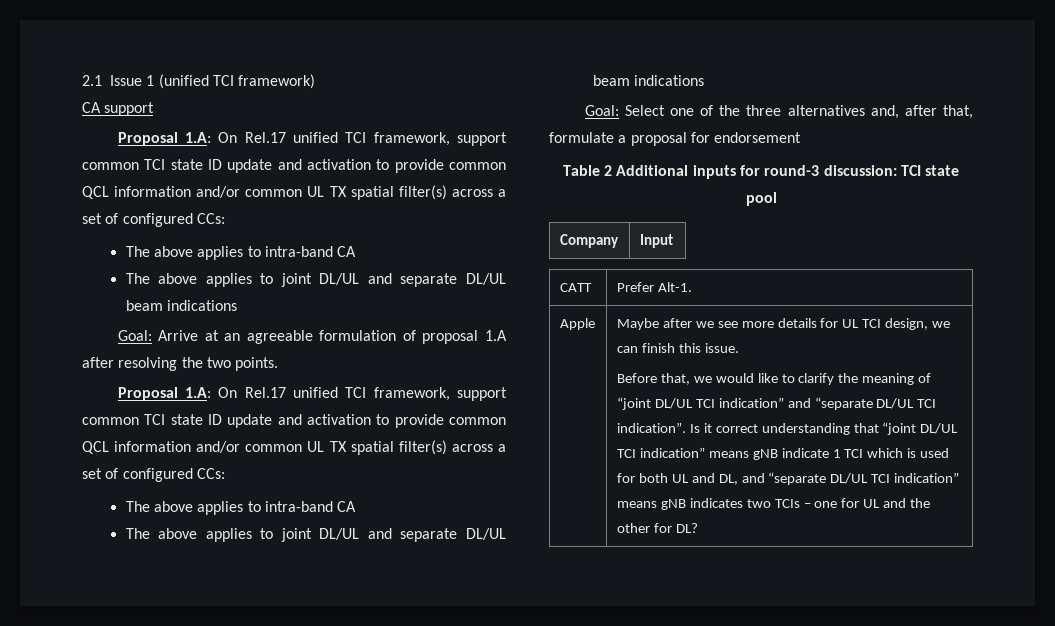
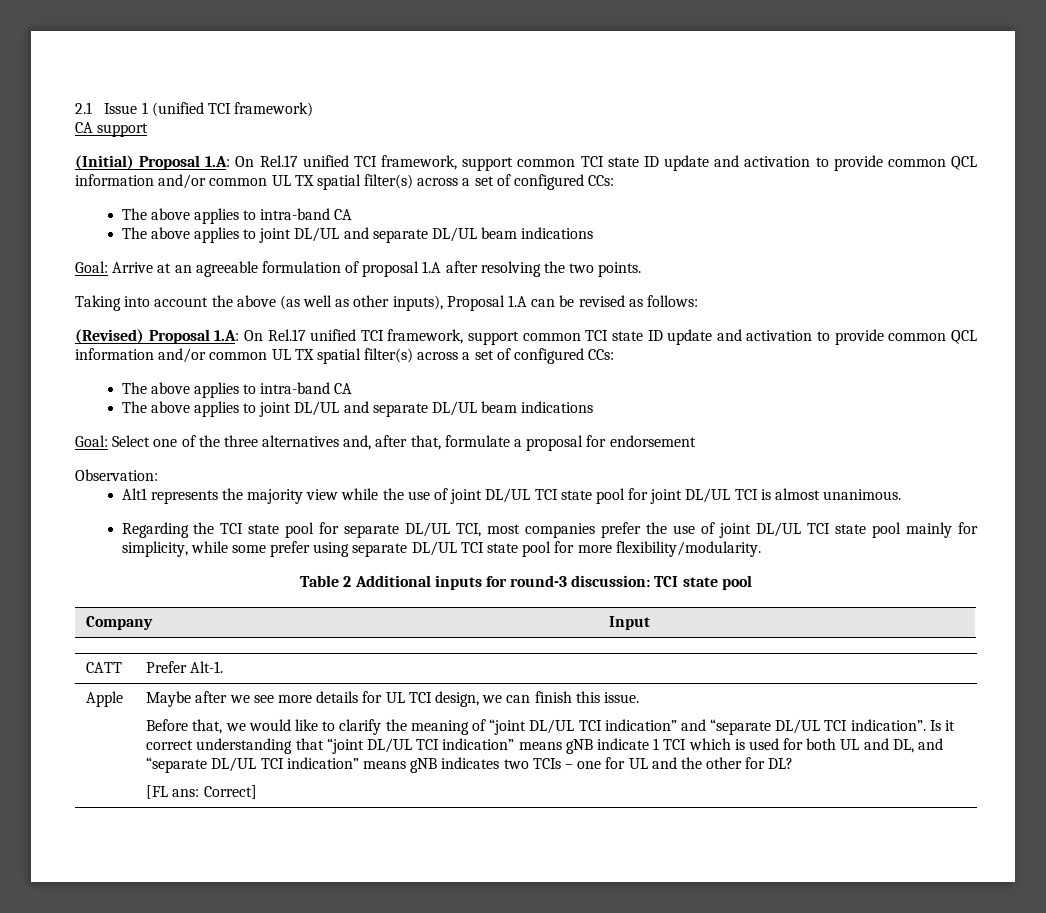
(155, 109) none -> [75,155,134,170] (Initial)
(279, 364) none -> [75,295,698,311] [75,329,144,344] Taking into account the above (as well as other inputs), Proposal 1.A can be revised as follows: // (Revised)
(802, 137) none -> [75,469,158,481] [121,488,902,504] [121,522,979,538] [121,541,761,557] // Observation: // Alt1 represents the majority view while the use of joint DL/UL TCI state pool for joint DL/UL TCI is almost unanimous. // Regarding the TCI state pool for separate DL/UL TCI, most companies prefer the use of joint DL/UL TCI state pool mainly for simplicity, while some prefer using separate DL/UL TCI state pool for more flexibility/modularity.
(698, 528) none -> [146,785,257,799] // [FL ans: Correct]

